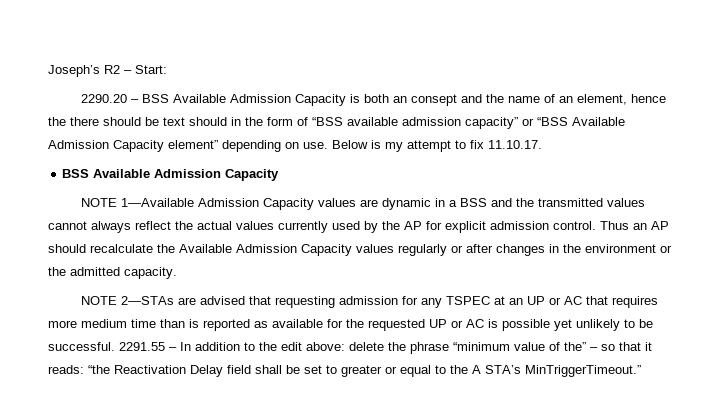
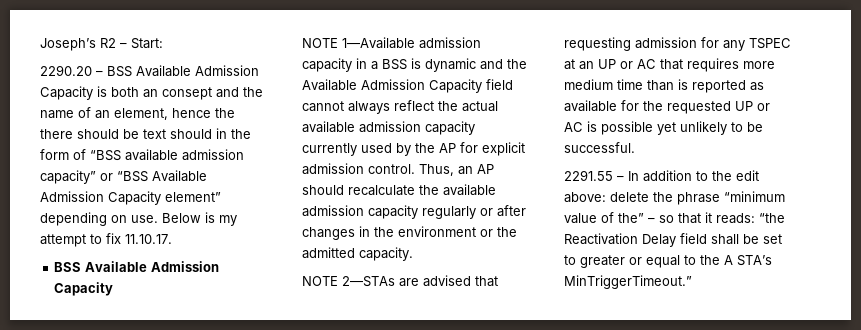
[197,198,645,210] Admission Capacity values are dynamic in a BSS and the transmitted values -> [419,37,481,49] [302,58,527,72] [302,79,513,93] admission capacity in a BSS is dynamic and the Available Admission Capacity field
[236,221,274,230] values -> [302,121,475,135] available admission capacity
[600,221,629,230] Thus -> [419,164,454,176] Thus,
[179,244,394,256] Available Admission Capacity values -> [443,184,496,196] [302,205,418,219] available admission capacity
(115, 346) none -> (635, 147) //

